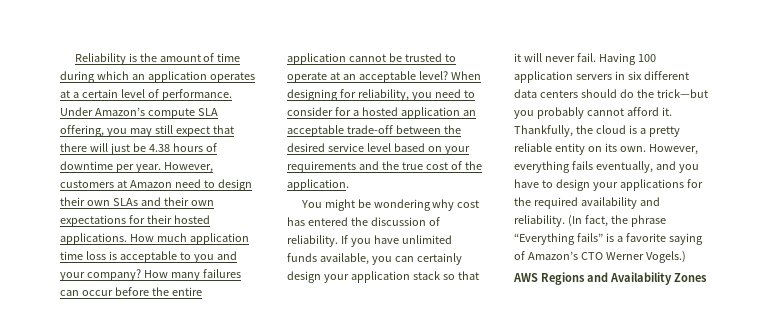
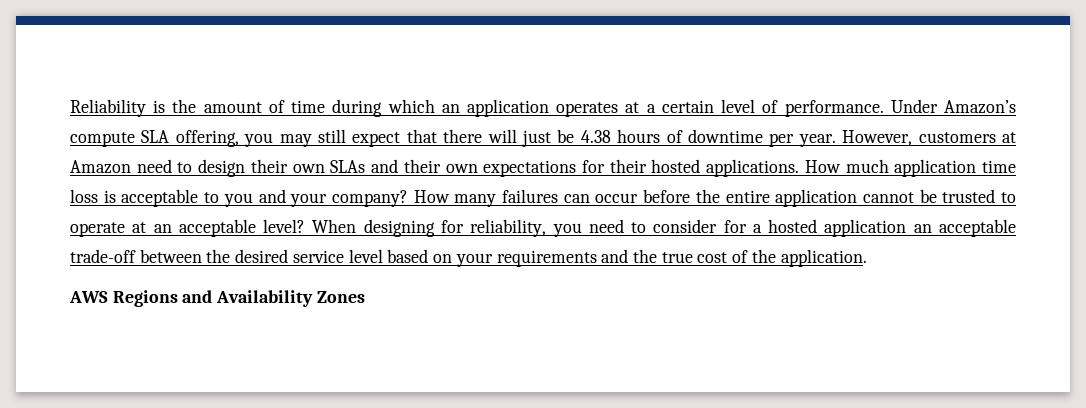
[300,199,480,211] [287,217,440,226] [287,235,452,247] [287,253,462,265] [287,271,479,283] [514,53,656,65] [514,71,689,83] [514,89,708,98] [514,107,672,119] [514,125,680,137] [514,143,698,155] [514,161,699,173] [514,179,703,191] [514,197,660,209] [514,215,666,227] [514,233,703,245] [514,251,686,263] // You might be wondering why cost has entered the discussion of reliability. If you have unlimited funds available, you can certainly design your application stack so that it will never fail. Having 100 application servers in six different data centers should do the trick—but you probably cannot afford it. Thankfully, the cloud is a pretty reliable entity on its own. However, everything fails eventually, and you have to design your applications for the required availability and reliability. (In fact, the phrase “Everything fails” is a favorite saying of Amazon’s CTO Werner Vogels.) -> (867, 258) none

